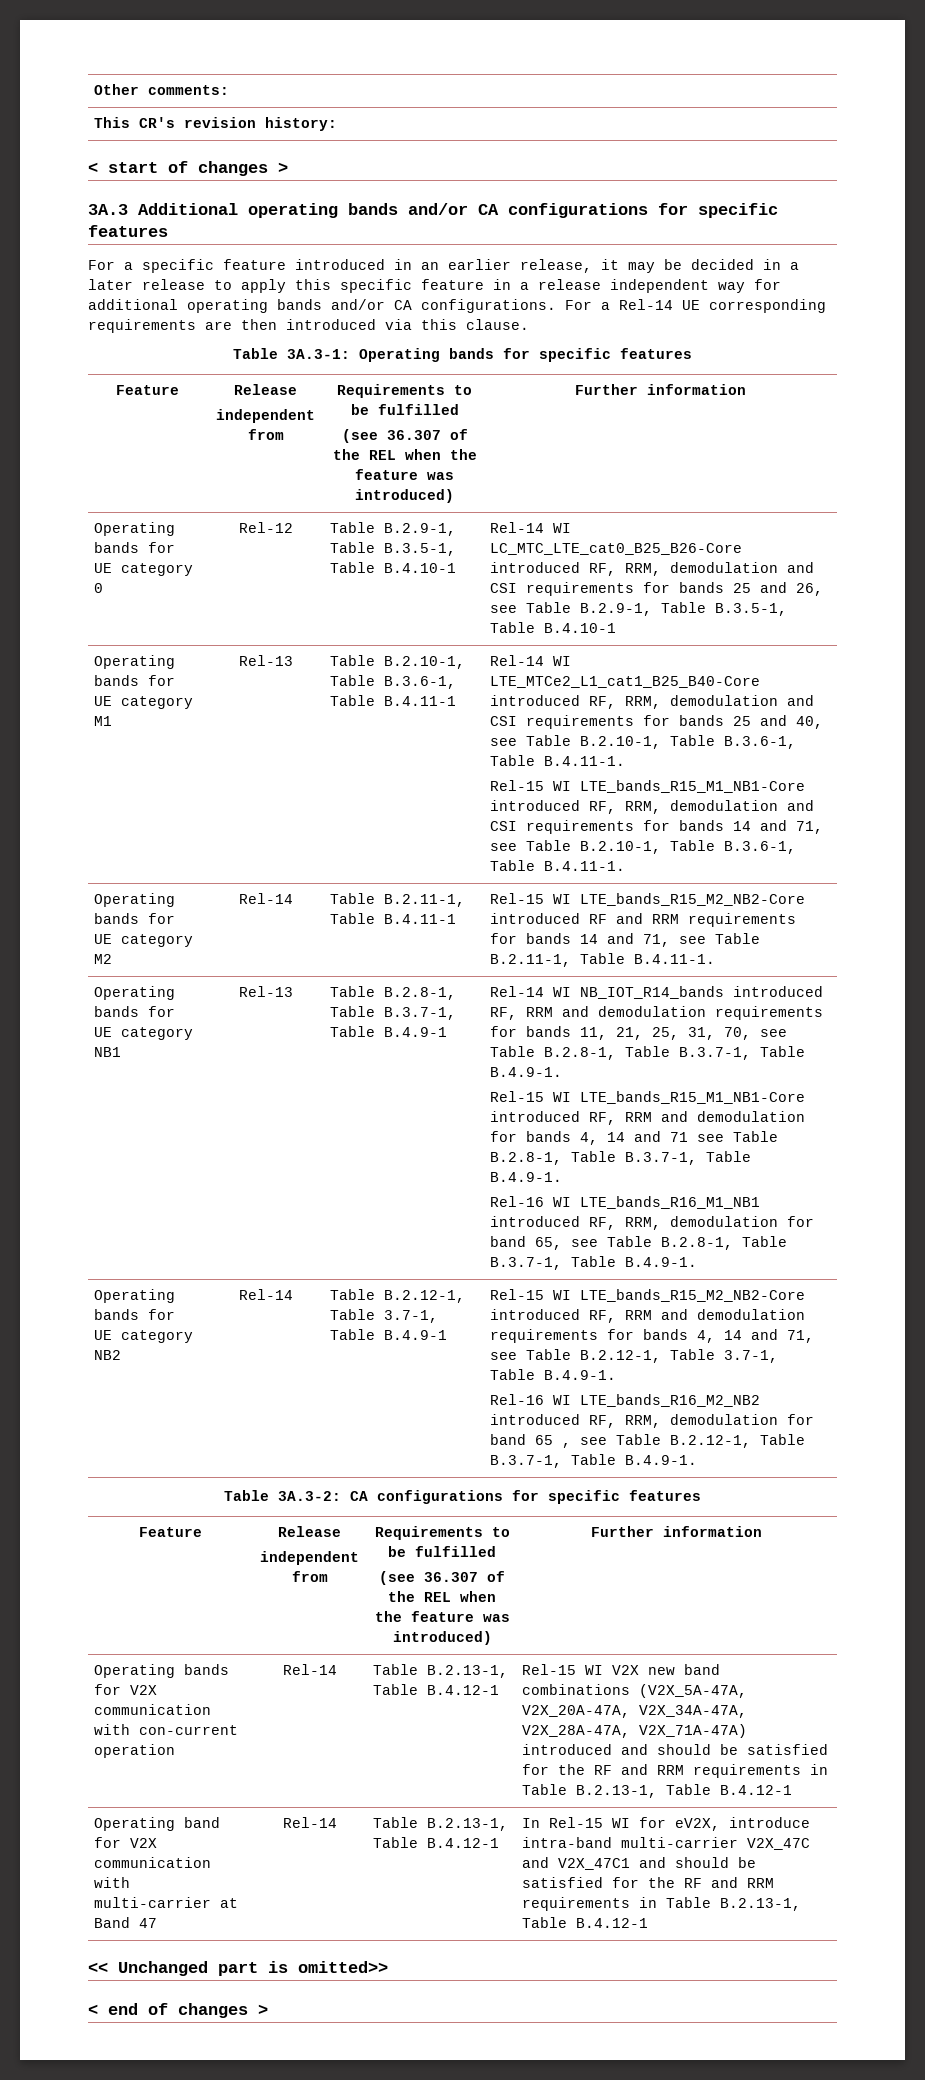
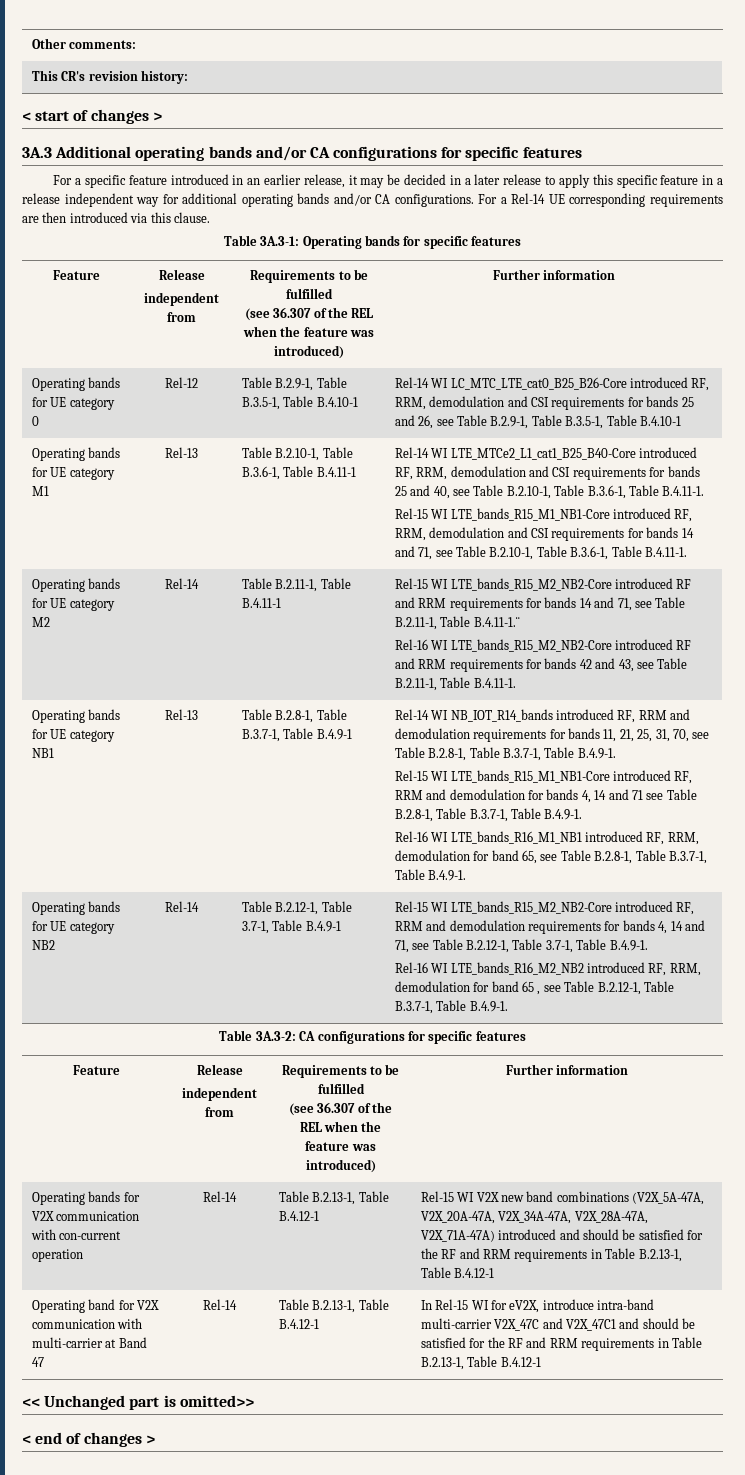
(626, 958) none -> [473,617,520,627] [394,639,692,652] [394,658,688,672] [394,677,471,691] B.4.11-1.¨ // Rel-16 WI LTE_bands_R15_M2_NB2-Core introduced RF and RRM requirements for bands 42 and 43, see Table B.2.11-1, Table

